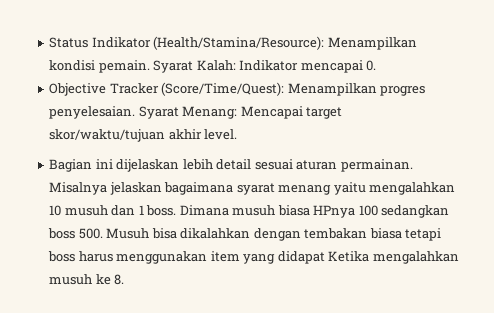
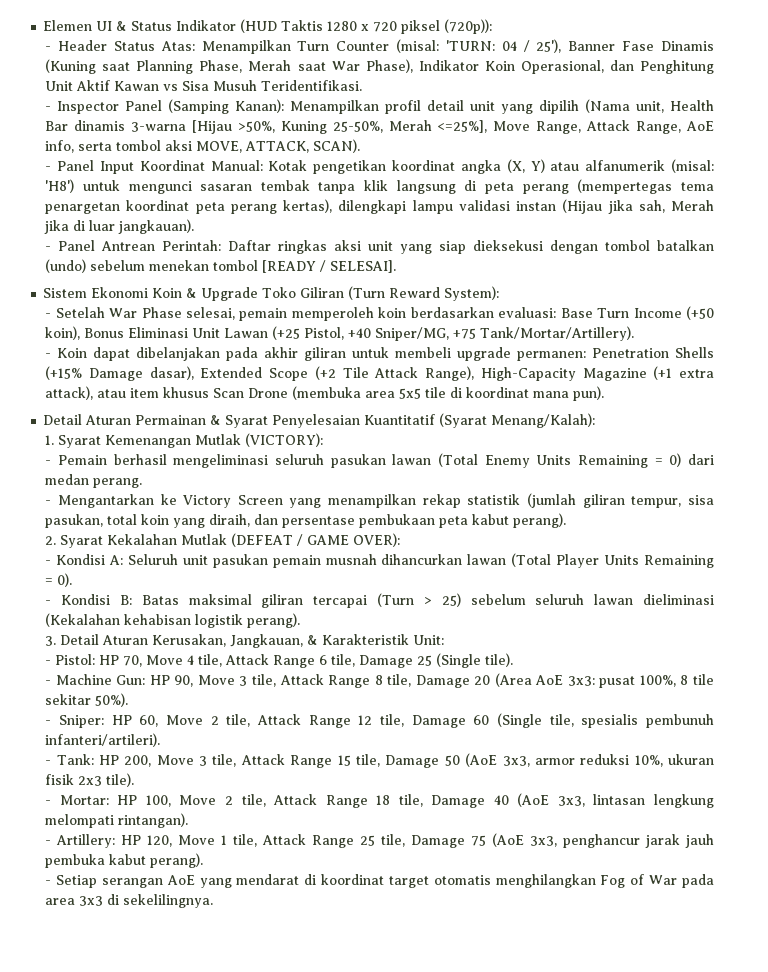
[49,36,417,50] [49,60,377,73] [49,82,426,96] [49,106,343,119] [49,129,238,142] [49,159,413,172] [49,182,456,195] [49,205,450,218] [48,228,442,241] [48,251,459,264] [49,274,125,285] Status Indikator (Health/Stamina/Resource): Menampilkan kondisi pemain. Syarat Kalah: Indikator mencapai 0. // Objective Tracker (Score/Time/Quest): Menampilkan progres penyelesaian. Syarat Menang: Mencapai target skor/waktu/tujuan akhir level. // Bagian ini dijelaskan lebih detail sesuai aturan permainan. Misalnya jelaskan bagaimana syarat menang yaitu mengalahkan 10 musuh dan 1 boss. Dimana musuh biasa HPnya 100 sedangkan boss 500. Musuh bisa dikalahkan dengan tembakan biasa tetapi boss harus menggunakan item yang didapat Ketika mengalahkan musuh ke 8. -> [43,19,493,34] [45,39,714,54] [45,59,715,74] [45,80,363,91] [45,99,715,114] [45,120,714,134] [45,139,361,153] [45,159,714,174] [45,179,714,194] [45,199,714,214] [44,219,195,234] [45,240,715,254] [45,259,397,273] [43,286,500,301] [45,306,715,321] [45,326,635,341] [45,347,714,361] [45,366,714,381] [45,386,605,401] [43,413,596,428] [45,433,324,448] [45,453,715,468] [45,474,143,488] [45,493,714,508] [45,513,567,528] [45,533,401,548] [45,553,714,568] [45,573,73,587] [45,593,714,608] [45,613,301,628] [45,634,445,648] [45,653,514,668] [45,673,714,688] [45,693,129,707] [45,713,714,728] [45,733,161,747] [45,753,714,768] [45,773,135,787] [45,793,714,808] [45,813,189,828] [45,833,714,848] [45,853,204,868] [45,874,714,888] [45,894,214,908] Elemen UI & Status Indikator (HUD Taktis 1280 x 720 piksel (720p)): // - Header Status Atas: Menampilkan Turn Counter (misal: 'TURN: 04 / 25'), Banner Fase Dinamis (Kuning saat Planning Phase, Merah saat War Phase), Indikator Koin Operasional, dan Penghitung Unit Aktif Kawan vs Sisa Musuh Teridentifikasi. // - Inspector Panel (Samping Kanan): Menampilkan profil detail unit yang dipilih (Nama unit, Health Bar dinamis 3-warna [Hijau >50%, Kuning 25-50%, Merah <=25%], Move Range, Attack Range, AoE info, serta tombol aksi MOVE, ATTACK, SCAN). // - Panel Input Koordinat Manual: Kotak pengetikan koordinat angka (X, Y) atau alfanumerik (misal: 'H8') untuk mengunci sasaran tembak tanpa klik langsung di peta perang (mempertegas tema penargetan koordinat peta perang kertas), dilengkapi lampu validasi instan (Hijau jika sah, Merah jika di luar jangkauan). // - Panel Antrean Perintah: Daftar ringkas aksi unit yang siap dieksekusi dengan tombol batalkan (undo) sebelum menekan tombol [READY / SELESAI]. // Sistem Ekonomi Koin & Upgrade Toko Giliran (Turn Reward System): // - Setelah War Phase selesai, pemain memperoleh koin berdasarkan evaluasi: Base Turn Income (+50 koin), Bonus Eliminasi Unit Lawan (+25 Pistol, +40 Sniper/MG, +75 Tank/Mortar/Artillery). // - Koin dapat dibelanjakan pada akhir giliran untuk membeli upgrade permanen: Penetration Shells (+15% Damage dasar), Extended Scope (+2 Tile Attack Range), High-Capacity Magazine (+1 extra attack), atau item khusus Scan Drone (membuka area 5x5 tile di koordinat mana pun). // Detail Aturan Permainan & Syarat Penyelesaian Kuantitatif (Syarat Menang/Kalah): // 1. Syarat Kemenangan Mutlak (VICTORY): // - Pemain berhasil mengeliminasi seluruh pasukan lawan (Total Enemy Units Remaining = 0) dari medan perang. // - Mengantarkan ke Victory Screen yang menampilkan rekap statistik (jumlah giliran tempur, sisa pasukan, total koin yang diraih, dan persentase pembukaan peta kabut perang). // 2. Syarat Kekalahan Mutlak (DEFEAT / GAME OVER): // - Kondisi A: Seluruh unit pasukan pemain musnah dihancurkan lawan (Total Player Units Remaining = 0). // - Kondisi B: Batas maksimal giliran tercapai (Turn > 25) sebelum seluruh lawan dieliminasi (Kekalahan kehabisan logistik perang). // 3. Detail Aturan Kerusakan, Jangkauan, & Karakteristik Unit: // - Pistol: HP 70, Move 4 tile, Attack Range 6 tile, Damage 25 (Single tile). // - Machine Gun: HP 90, Move 3 tile, Attack Range 8 tile, Damage 20 (Area AoE 3x3: pusat 100%, 8 tile sekitar 50%). // - Sniper: HP 60, Move 2 tile, Attack Range 12 tile, Damage 60 (Single tile, spesialis pembunuh infanteri/artileri). // - Tank: HP 200, Move 3 tile, Attack Range 15 tile, Damage 50 (AoE 3x3, armor reduksi 10%, ukuran fisik 2x3 tile). // - Mortar: HP 100, Move 2 tile, Attack Range 18 tile, Damage 40 (AoE 3x3, lintasan lengkung melompati rintangan). // - Artillery: HP 120, Move 1 tile, Attack Range 25 tile, Damage 75 (AoE 3x3, penghancur jarak jauh pembuka kabut perang). // - Setiap serangan AoE yang mendarat di koordinat target otomatis menghilangkan Fog of War pada area 3x3 di sekelilingnya.

